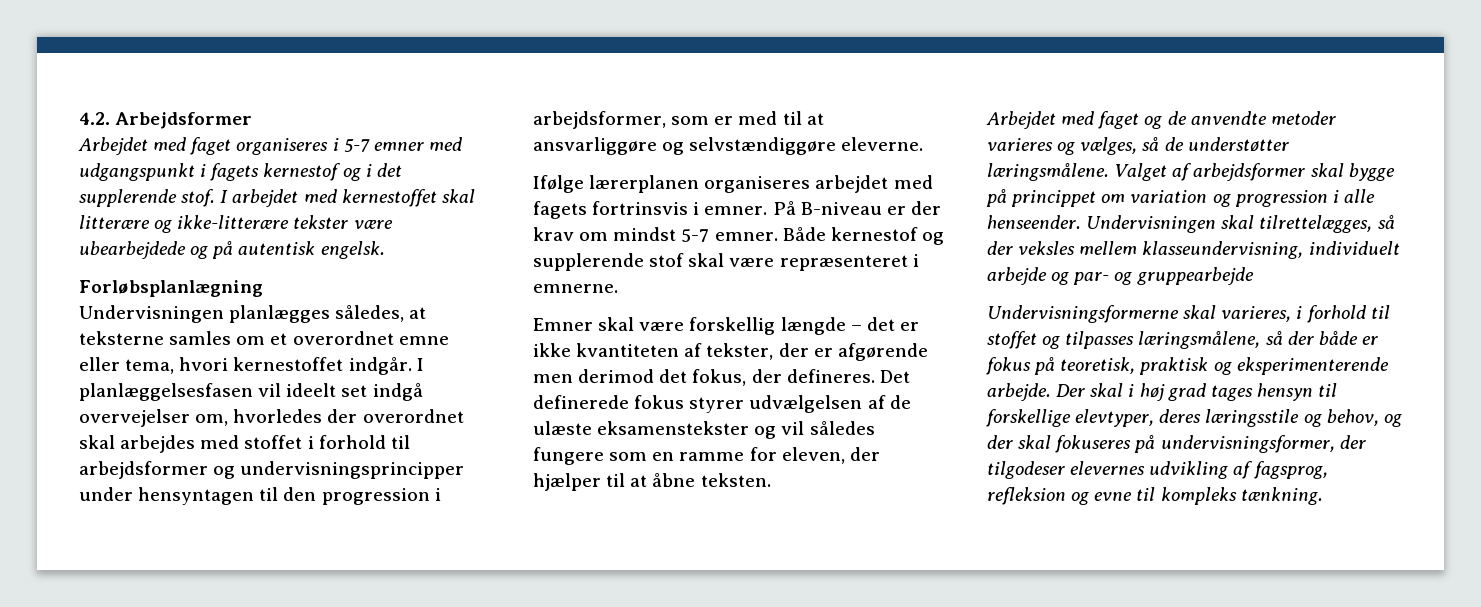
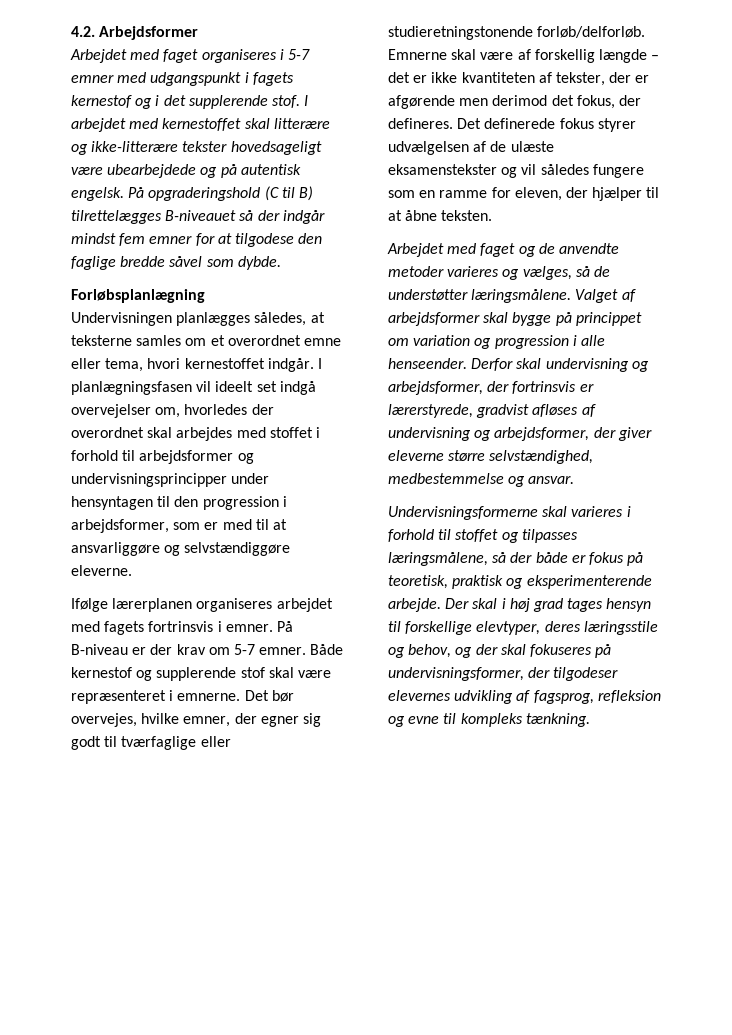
(349, 222) none -> [230,141,322,155] hovedsageligt
(385, 250) none -> [128,186,313,201] [71,210,325,224] [71,233,323,247] [71,256,281,270] På opgraderingshold (C til B) tilrettelægges B-niveauet så der indgår mindst fem emner for at tilgodese den faglige bredde såvel som dybde.
[79,383,253,401] planlæggelsesfasen -> [71,381,192,395] planlægningsfasen
[613,227,677,241] mindst -> (230, 651) none
[533,317,685,331] // Emner skal være -> [244,690,294,702] [71,713,321,727] [71,736,231,750] [388,26,646,40] [388,49,531,60] Det bør overvejes, hvilke emner, der egner sig godt til tværfaglige eller studieretningstonende forløb/delforløb. Emnerne skal være af
[1086,215,1395,233] [987,241,1400,259] [987,267,1254,285] Undervisningen skal tilrettelægges, så der veksles mellem klasseundervisning, individuelt arbejde og par- og gruppearbejde -> [471,358,649,372] [388,381,594,395] [388,404,596,418] [388,427,652,441] [388,450,594,464] [388,473,575,487] Derfor skal undervisning og arbejdsformer, der fortrinsvis er lærerstyrede, gradvist afløses af undervisning og arbejdsformer, der giver eleverne større selvstændighed, medbestemmelse og ansvar.
[1221,306,1292,322] varieres, -> [571,506,624,517] varieres

